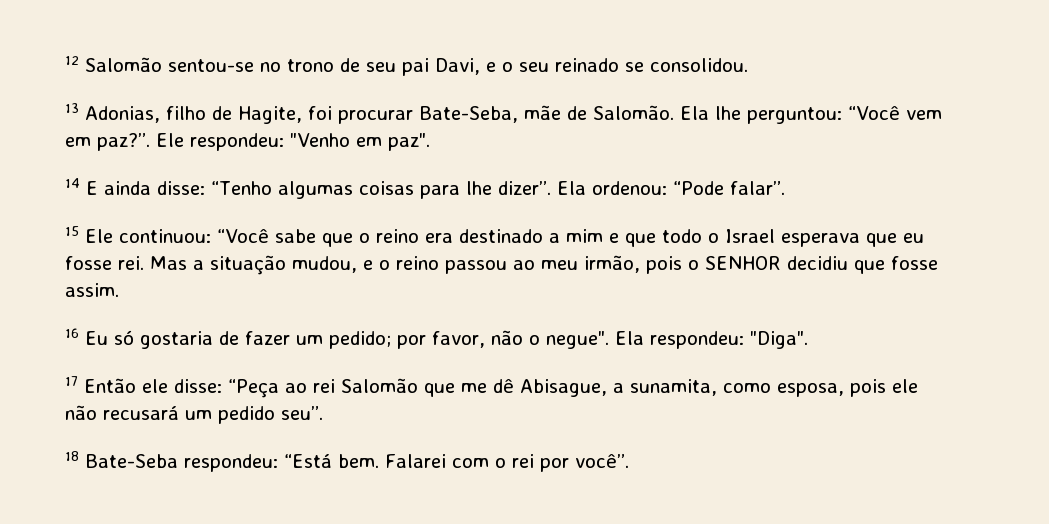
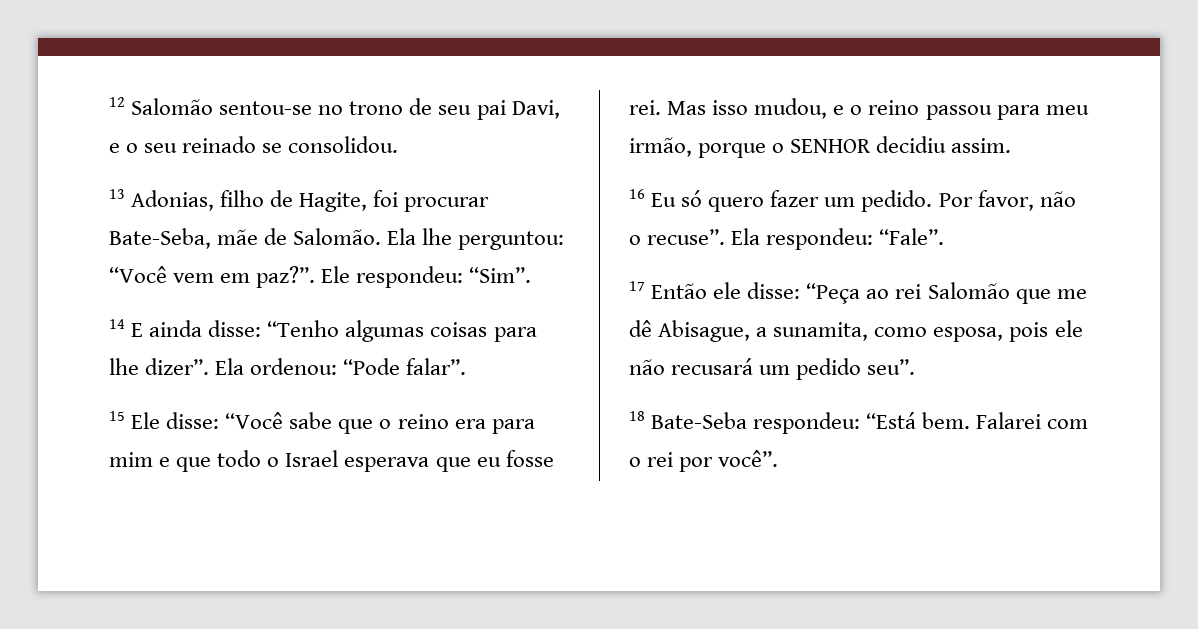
[289,133,430,151] "Venho em paz". -> [469,267,532,283] “Sim”.
[119,229,211,243] continuou: -> [166,412,220,429] disse:
[458,229,560,243] destinado a -> [491,419,535,434] para
[193,255,286,275] a situação -> [712,100,749,115] isso
[513,260,535,270] ao -> [996,105,1040,120] para
[646,256,682,274] pois -> [698,143,767,158] porque
[854,256,938,274] que fosse -> (947, 144) none
[140,331,426,349] gostaria de fazer um pedido; por -> [708,190,973,212] quero fazer um pedido. Por
[546,331,609,349] negue". -> [647,229,726,245] recuse”.
[749,331,808,349] "Diga". -> [879,228,945,245] “Fale”.

